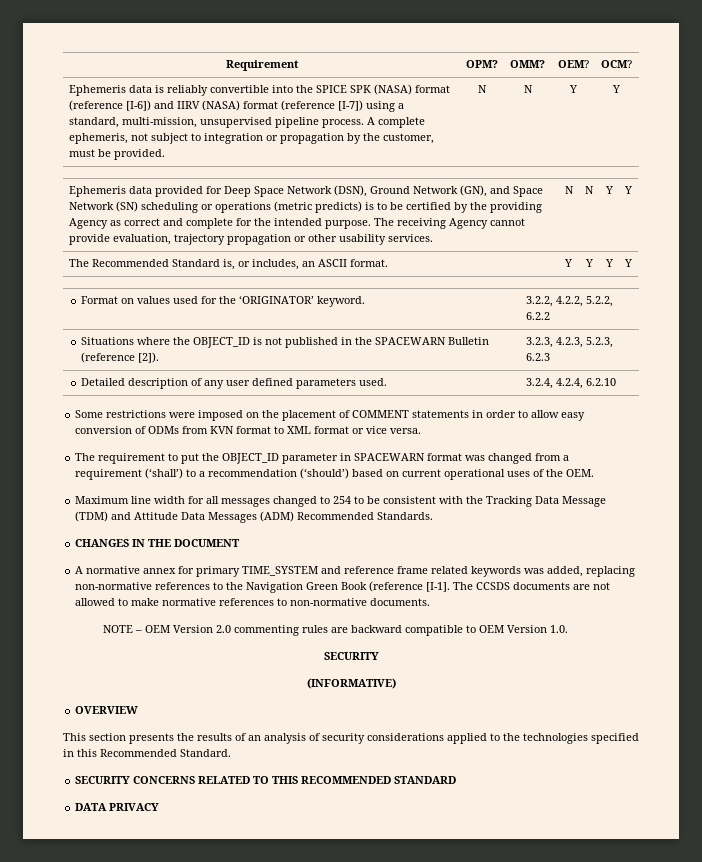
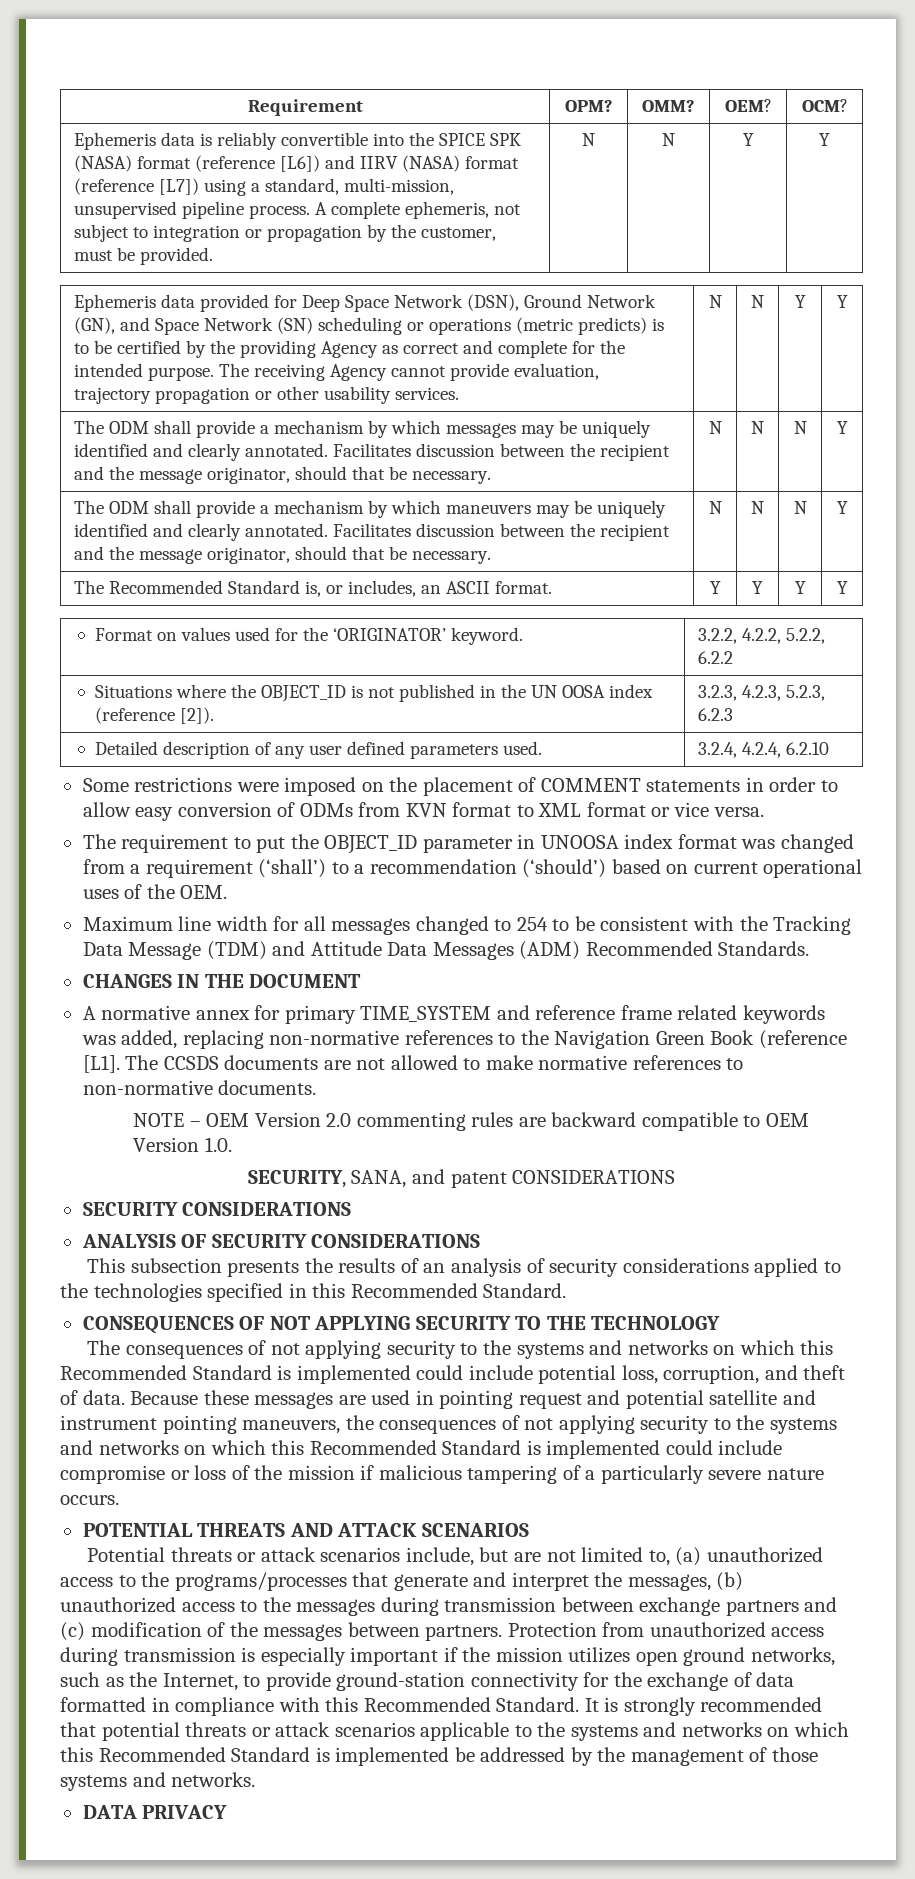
[125,100,151,111] [I-6]) -> [280,155,321,172] [L6])
[337,100,363,111] [I-7]) -> [159,178,200,195] [L7])
(632, 190) none -> [74,420,652,438] [74,443,671,461] [74,466,492,484] [708,421,722,434] [751,421,764,434] [793,421,807,434] [836,421,848,434] [74,500,667,518] [74,523,671,541] [74,546,492,564] [708,501,722,514] [751,501,764,514] [793,501,807,514] [836,501,848,514] // The ODM shall provide a mechanism by which messages may be uniquely identified and clearly annotated. Facilitates discussion between the recipient and the message originator, should that be necessary. | N | N | N | Y // The ODM shall provide a mechanism by which maneuvers may be uniquely identified and clearly annotated. Facilitates discussion between the recipient and the message originator, should that be necessary. | N | N | N | Y
[374,337,489,345] SPACEWARN Bulletin -> [530,684,653,698] UN OOSA index
[354,453,426,461] SPACEWARN -> [540,834,674,849] UNOOSA index
[426,582,451,592] [I-1]. -> [82,1055,120,1073] [L1].
[323,652,379,660] [306,678,396,689] [75,706,139,714] SECURITY // (INFORMATIVE) // OVERVIEW -> [247,1169,676,1188] [82,1202,352,1216] [81,1234,481,1248] SECURITY, SANA, and patent CONSIDERATIONS // SECURITY CONSIDERATIONS // ANALYSIS OF SECURITY CONSIDERATIONS
[89,733,126,741] section -> [130,1258,222,1273] subsection
[75,776,457,784] SECURITY CONCERNS RELATED TO THIS RECOMMENDED STANDARD -> [82,1316,721,1334] [87,1340,834,1359] [60,1365,846,1384] [60,1390,816,1409] [60,1415,837,1434] [60,1440,783,1459] [60,1465,824,1484] [60,1495,119,1505] [82,1523,529,1537] [87,1547,823,1566] [60,1572,744,1591] [60,1597,838,1616] [60,1622,825,1641] [60,1647,835,1666] [60,1672,795,1691] [60,1697,823,1716] [60,1722,849,1741] [60,1747,818,1766] [60,1772,256,1791] CONSEQUENCES OF NOT APPLYING SECURITY TO THE TECHNOLOGY // The consequences of not applying security to the systems and networks on which this Recommended Standard is implemented could include potential loss, corruption, and theft of data. Because these messages are used in pointing request and potential satellite and instrument pointing maneuvers, the consequences of not applying security to the systems and networks on which this Recommended Standard is implemented could include compromise or loss of the mission if malicious tampering of a particularly severe nature occurs. // POTENTIAL THREATS AND ATTACK SCENARIOS // Potential threats or attack scenarios include, but are not limited to, (a) unauthorized access to the programs/processes that generate and interpret the messages, (b) unauthorized access to the messages during transmission between exchange partners and (c) modification of the messages between partners. Protection from unauthorized access during transmission is especially important if the mission utilizes open ground networks, such as the Internet, to provide ground-station connectivity for the exchange of data formatted in compliance with this Recommended Standard. It is strongly recommended that potential threats or attack scenarios applicable to the systems and networks on which this Recommended Standard is implemented be addressed by the management of those systems and networks.

